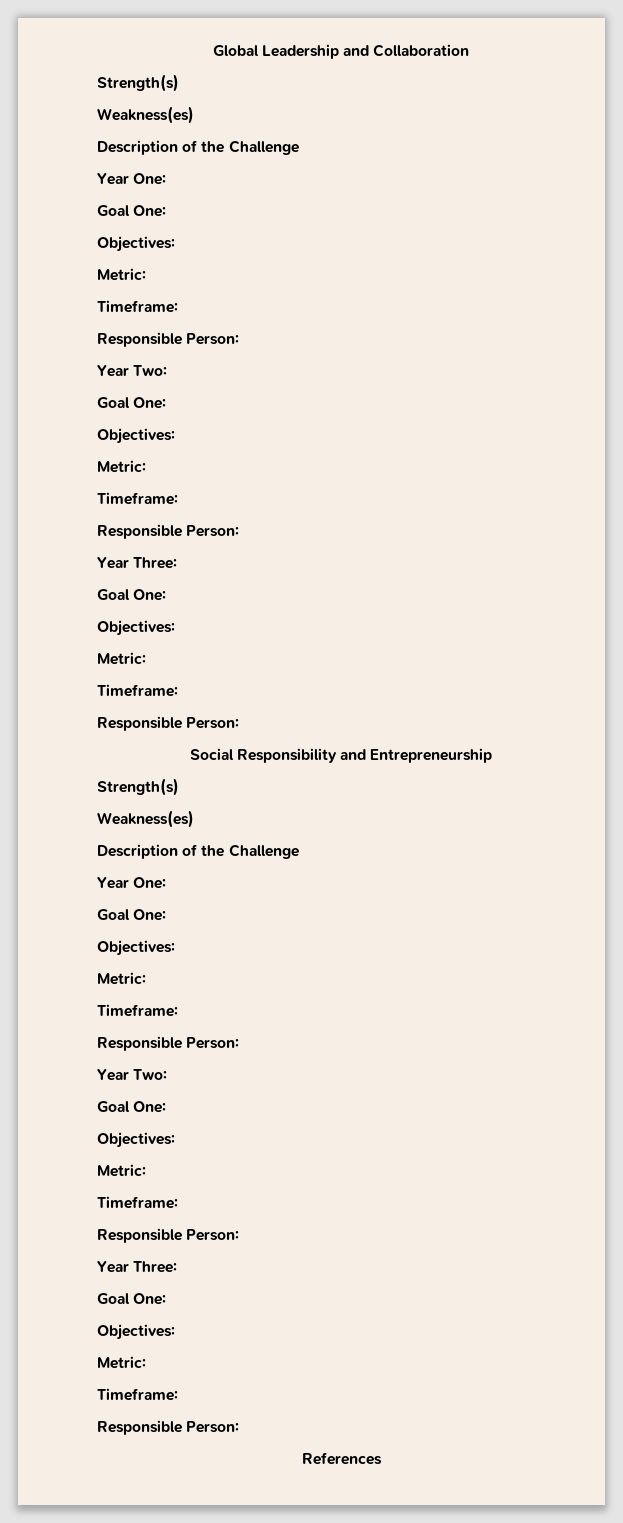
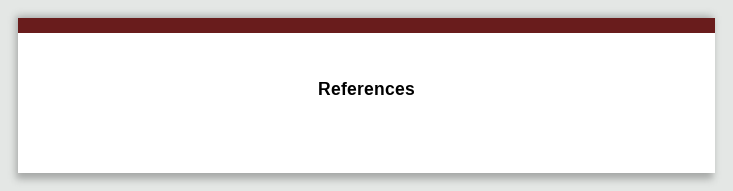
[212,44,470,59] [97,74,179,92] [97,106,194,124] [97,140,299,155] [97,173,167,185] [97,205,167,217] [97,236,175,252] [97,268,146,281] [97,300,178,313] [97,332,240,347] [97,365,168,377] [97,397,167,409] [97,428,175,444] [97,460,146,473] [97,492,178,505] [97,524,240,539] [97,557,178,569] [97,589,167,601] [97,620,175,636] [97,652,146,665] [97,684,178,697] [97,716,240,731] [189,748,493,763] [97,778,179,796] [97,810,194,828] [97,844,299,859] [97,877,167,889] [97,909,167,921] [97,940,175,956] [97,972,146,985] [97,1004,178,1017] [97,1036,240,1051] [97,1069,168,1081] [97,1101,167,1113] [97,1132,175,1148] [97,1164,146,1177] [97,1196,178,1209] [97,1228,240,1243] [97,1261,178,1273] [97,1293,167,1305] [97,1324,175,1340] [97,1356,146,1369] [97,1388,178,1401] [97,1420,240,1435] Global Leadership and Collaboration // Strength(s) // Weakness(es) // Description of the Challenge // Year One: // Goal One: // Objectives: // Metric: // Timeframe: // Responsible Person: // Year Two: // Goal One: // Objectives: // Metric: // Timeframe: // Responsible Person: // Year Three: // Goal One: // Objectives: // Metric: // Timeframe: // Responsible Person: // Social Responsibility and Entrepreneurship // Strength(s) // Weakness(es) // Description of the Challenge // Year One: // Goal One: // Objectives: // Metric: // Timeframe: // Responsible Person: // Year Two: // Goal One: // Objectives: // Metric: // Timeframe: // Responsible Person: // Year Three: // Goal One: // Objectives: // Metric: // Timeframe: // Responsible Person: // -> (318, 88) none

